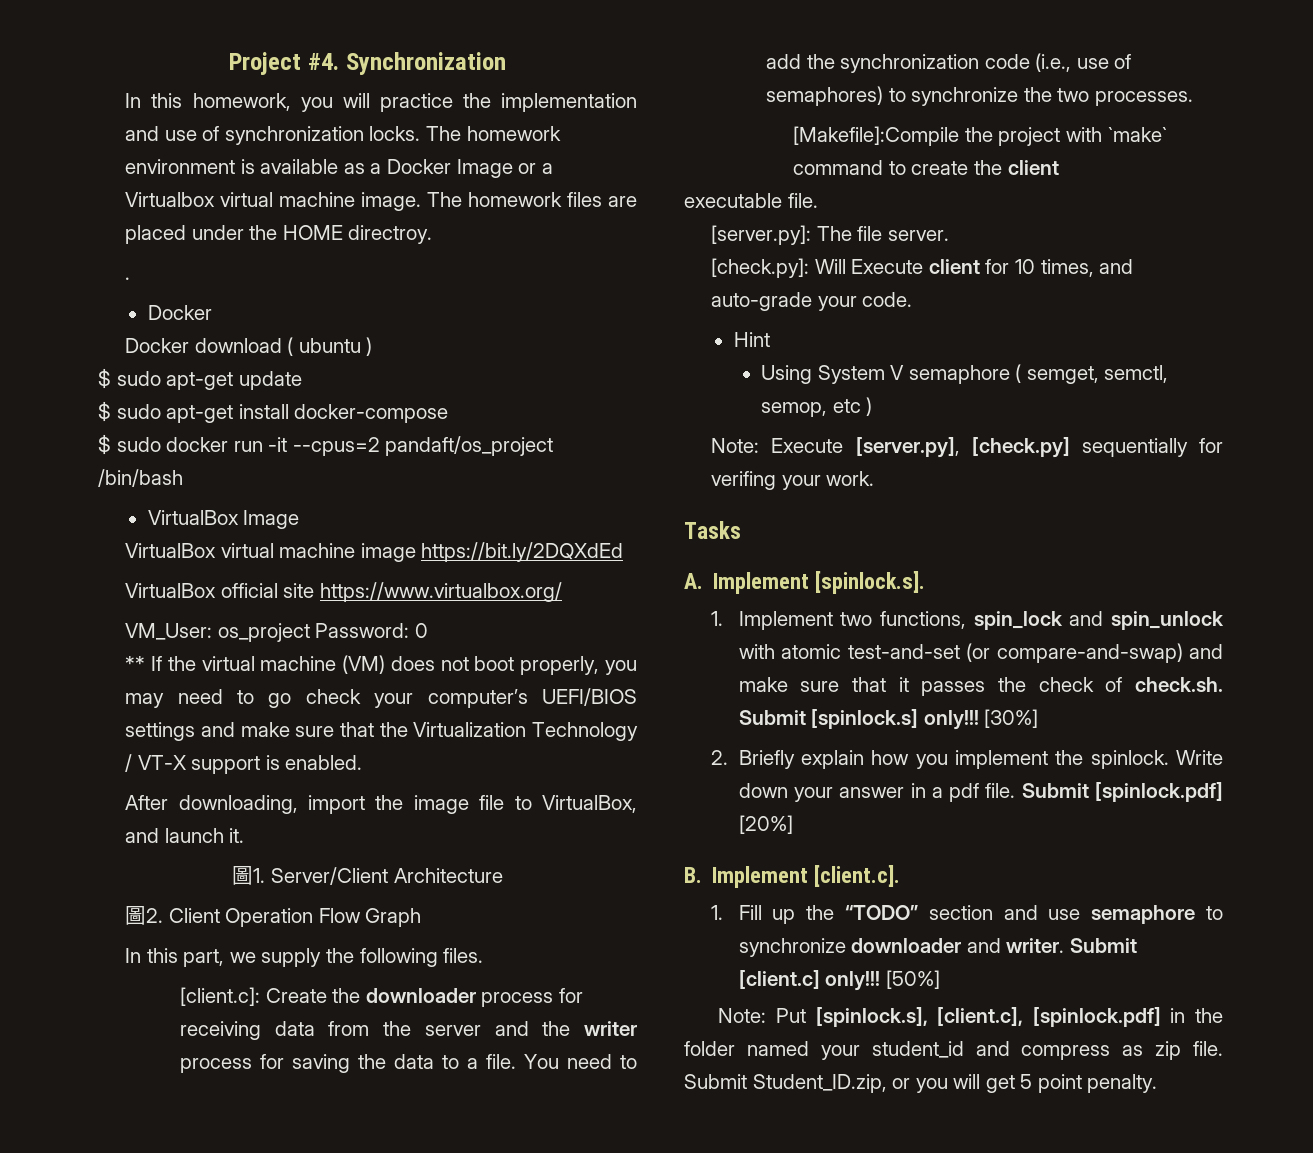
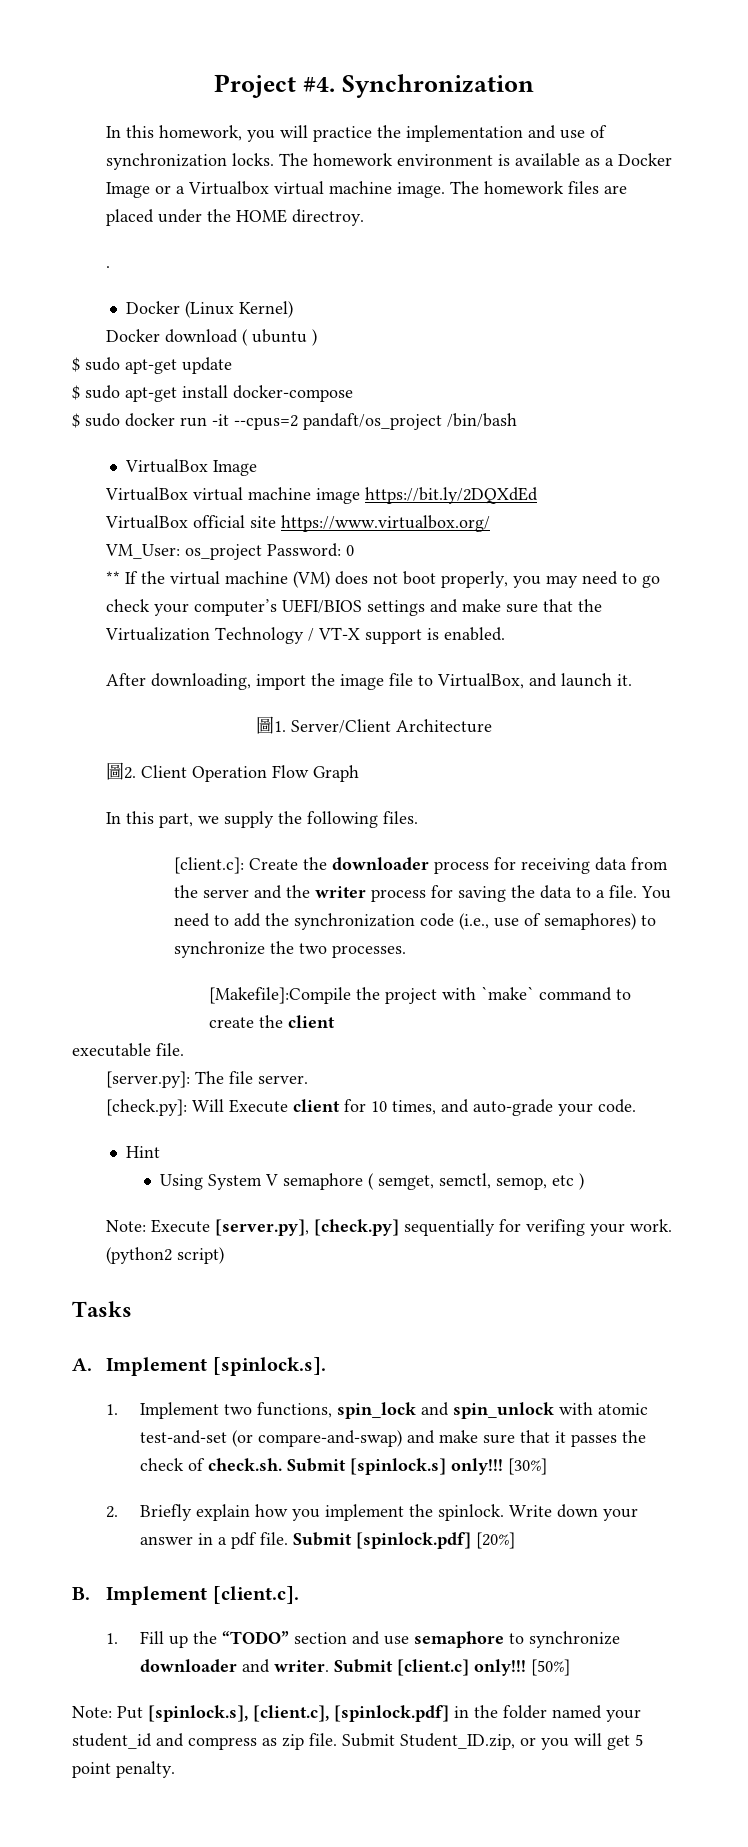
(212, 312) none -> [184,301,293,318] (Linux Kernel)
(875, 478) none -> [106,1247,225,1264] (python2 script)

